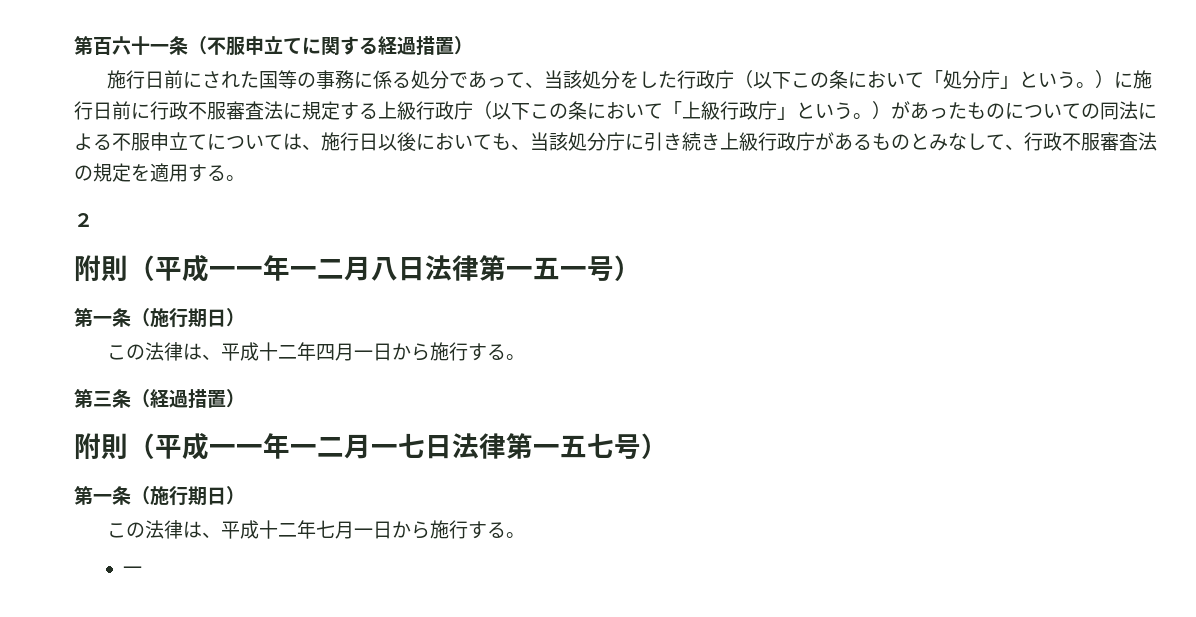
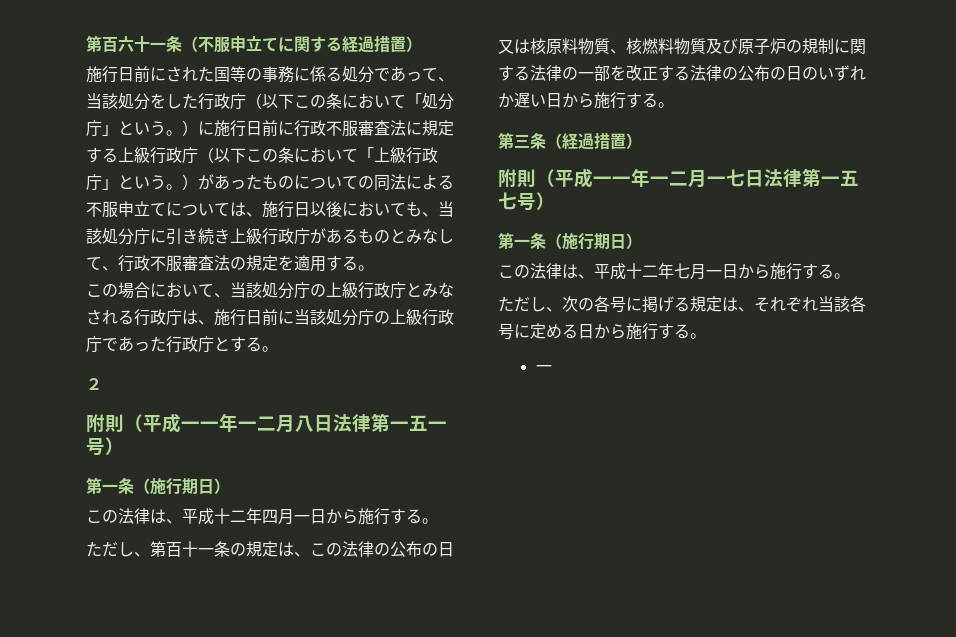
(245, 178) none -> [86,282,454,299] [86,309,454,326] [86,336,278,353] // この場合において、当該処分庁の上級行政庁とみなされる行政庁は、施行日前に当該処分庁の上級行政庁であった行政庁とする。
(525, 357) none -> [86,541,454,557] [498,38,866,55] [498,65,866,81] [498,92,674,109] // ただし、第百十一条の規定は、この法律の公布の日又は核原料物質、核燃料物質及び原子炉の規制に関する法律の一部を改正する法律の公布の日のいずれか遅い日から施行する。
(525, 535) none -> [498,296,866,313] [498,323,706,340] // ただし、次の各号に掲げる規定は、それぞれ当該各号に定める日から施行する。

